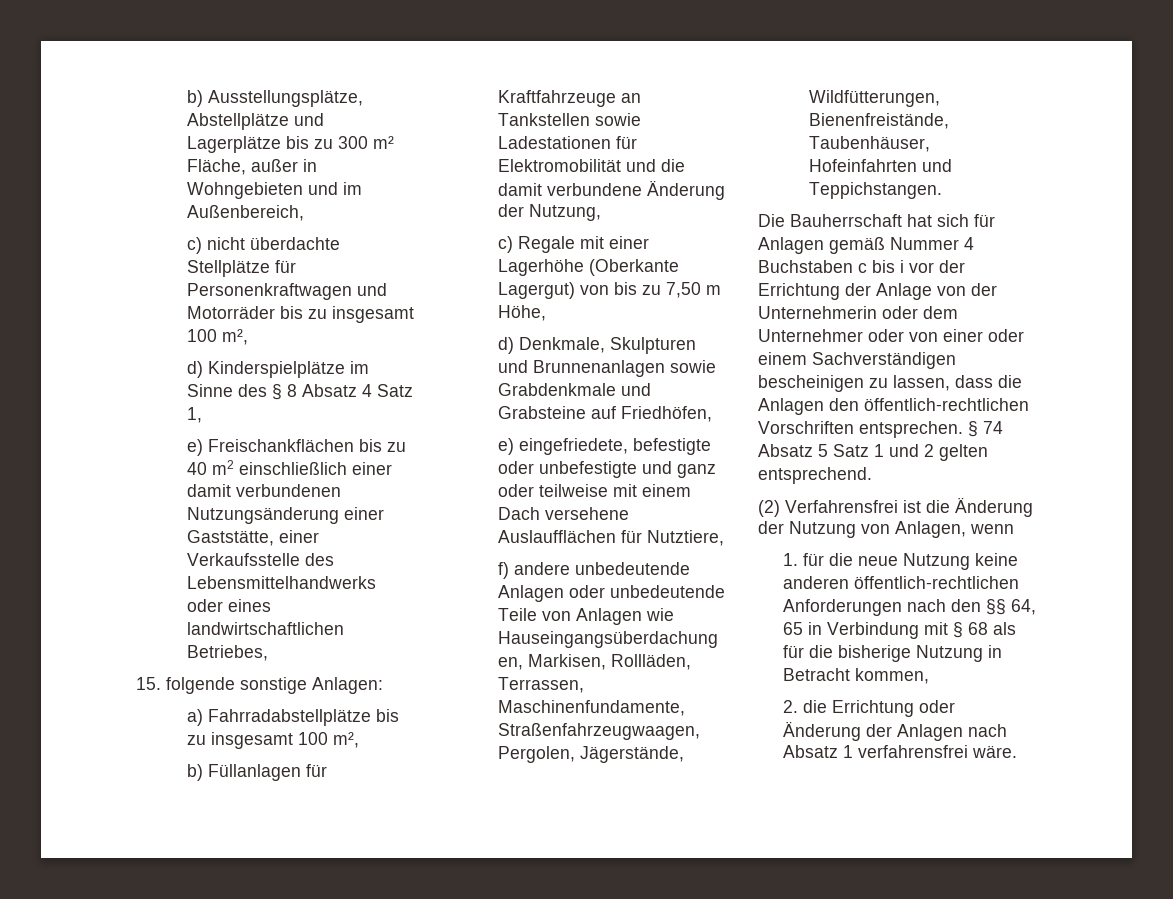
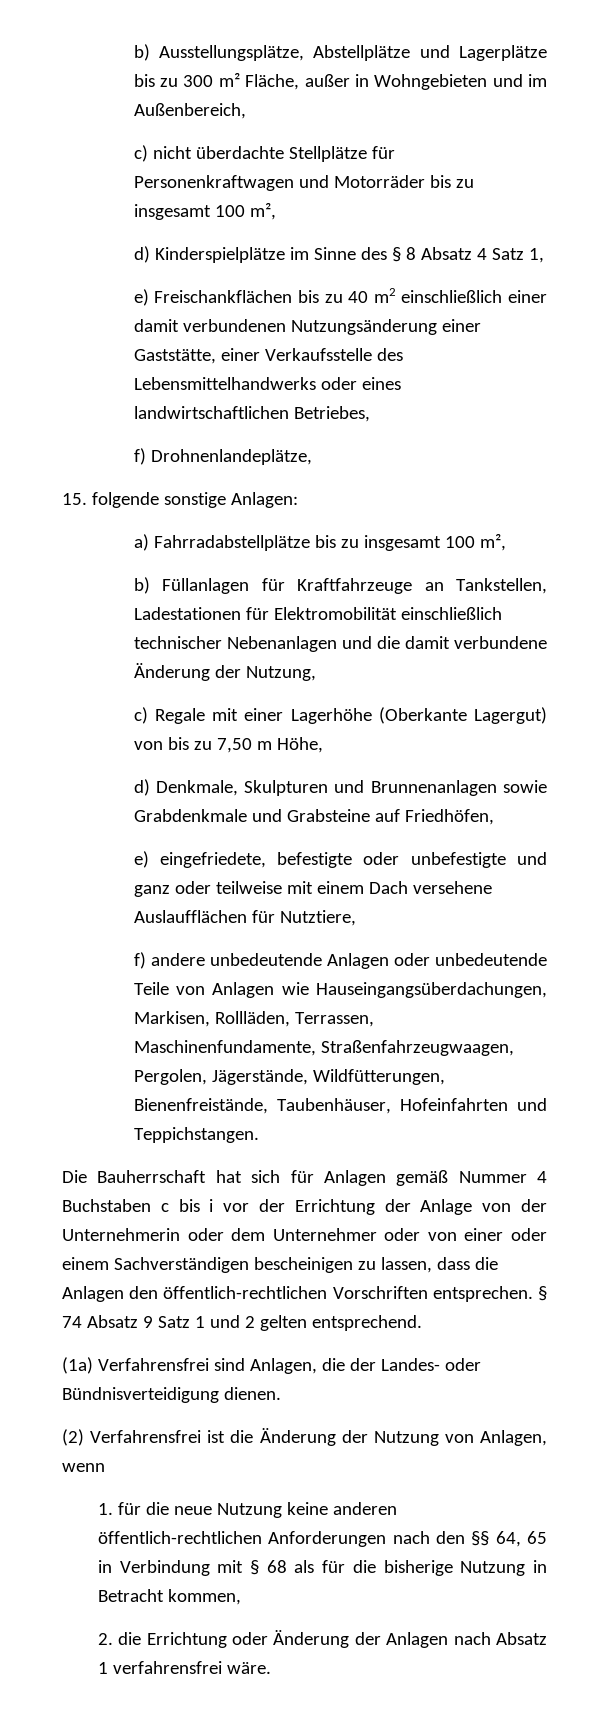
(268, 653) none -> [133,448,312,465] // f) Drohnenlandeplätze,
[497,113,641,126] Tankstellen sowie -> [456,578,547,594] Tankstellen,
(621, 165) none -> [400,607,502,620] [133,636,337,652] einschließlich technischer Nebenanlagen
[818,444,828,457] 5 -> [142,1316,153,1328] 9
(872, 475) none -> [62,1357,481,1374] [62,1387,281,1403] // (1a) Verfahrensfrei sind Anlagen, die der Landes- oder Bündnisverteidigung dienen.

